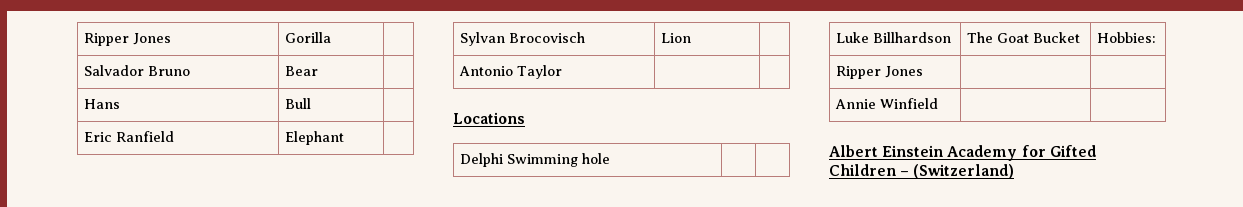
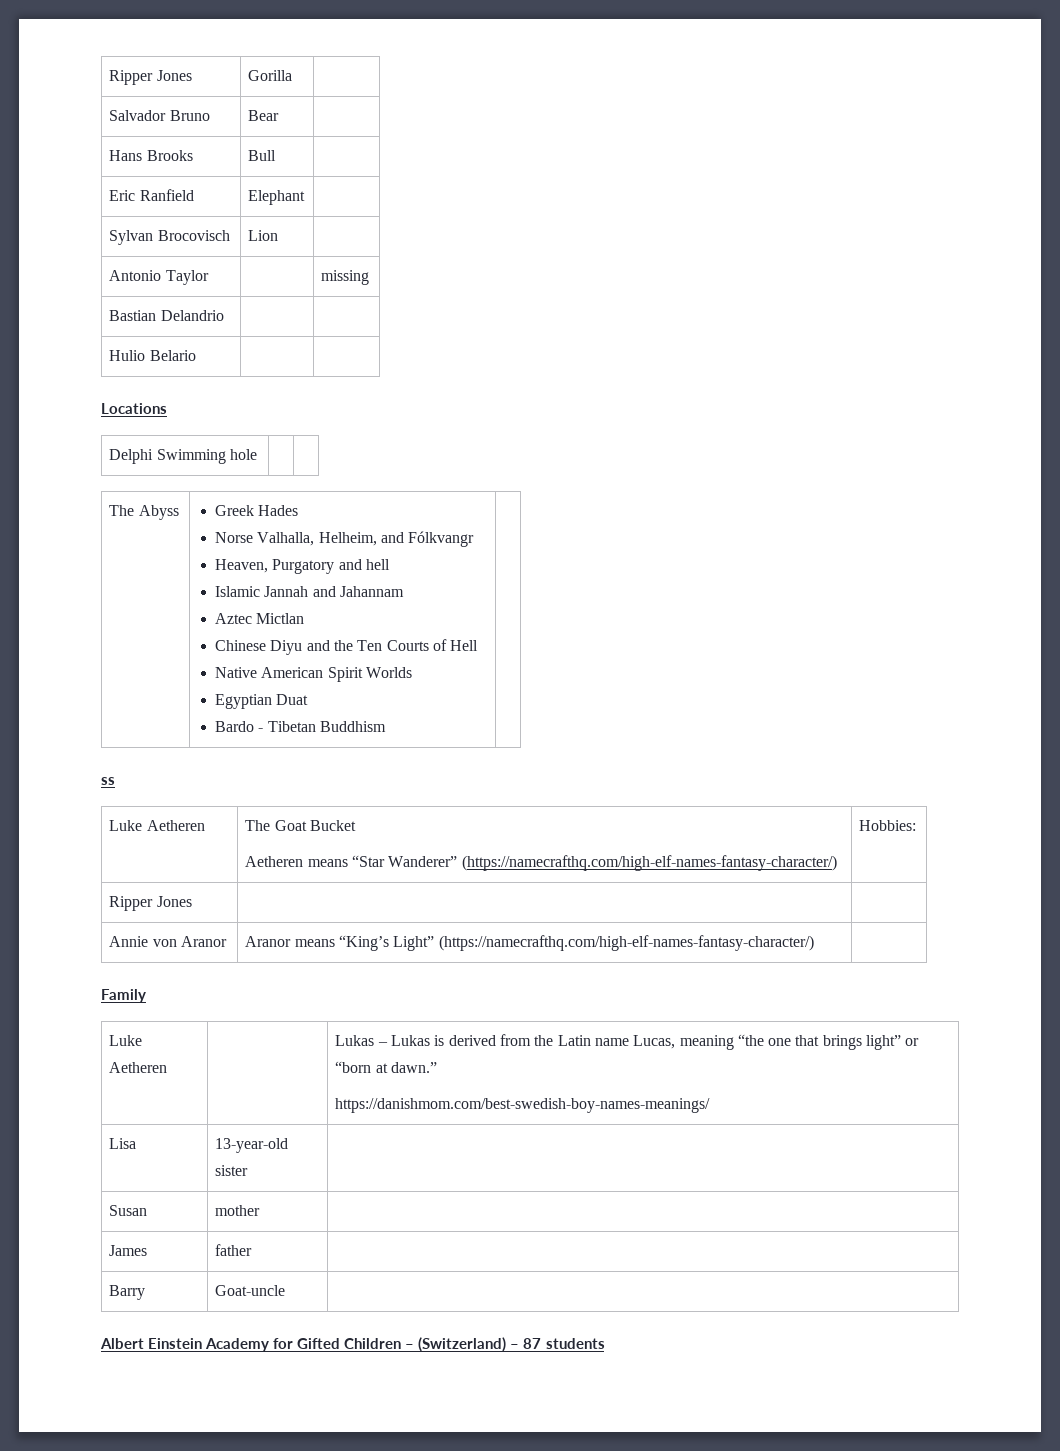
(120, 104) none -> [146,150,193,161] Brooks
(562, 72) none -> [321,270,370,285] [109,310,224,321] [109,350,196,361] | missing // Bastian Delandrio | | // Hulio Belario |
[835,32,951,43] // Luke Billhardson -> [109,505,179,520] [214,505,299,516] [214,531,475,547] [214,559,390,574] [214,586,404,597] [214,613,305,624] [214,639,479,655] [214,667,412,682] [214,694,309,709] [214,721,386,732] [101,777,115,785] [109,820,205,831] // The Abyss | Greek Hades // Norse Valhalla, Helheim, and Fólkvangr // Heaven, Purgatory and hell // Islamic Jannah and Jahannam // Aztec Mictlan // Chinese Diyu and the Ten Courts of Hell // Native American Spirit Worlds // Egyptian Duat // Bardo - Tibetan Buddhism | // ss // Luke Aetheren
(1080, 37) none -> [245,855,837,871] // Aetheren means “Star Wanderer” (https://namecrafthq.com/high-elf-names-fantasy-character/)
[879,98,938,109] Winfield | -> [152,936,227,947] [245,935,814,951] [101,989,146,1003] [109,1035,143,1046] [109,1062,168,1073] [335,1034,920,1050] [335,1061,437,1073] [335,1098,711,1113] [109,1138,137,1149] [215,1138,289,1153] [215,1165,249,1176] [109,1205,148,1216] [215,1205,261,1216] [109,1245,148,1256] [215,1244,253,1256] [109,1285,146,1300] [215,1285,286,1296] von Aranor | Aranor means “King’s Light” (https://namecrafthq.com/high-elf-names-fantasy-character/) | // Family // Luke Aetheren | | Lukas – Lukas is derived from the Latin name Lucas, meaning “the one that brings light” or “born at dawn.” // https://danishmom.com/best-swedish-boy-names-meanings/ // Lisa | 13-year-old sister | // Susan | mother | // James | father | // Barry | Goat-uncle
(1015, 171) none -> [510,1338,605,1349] – 87 students

